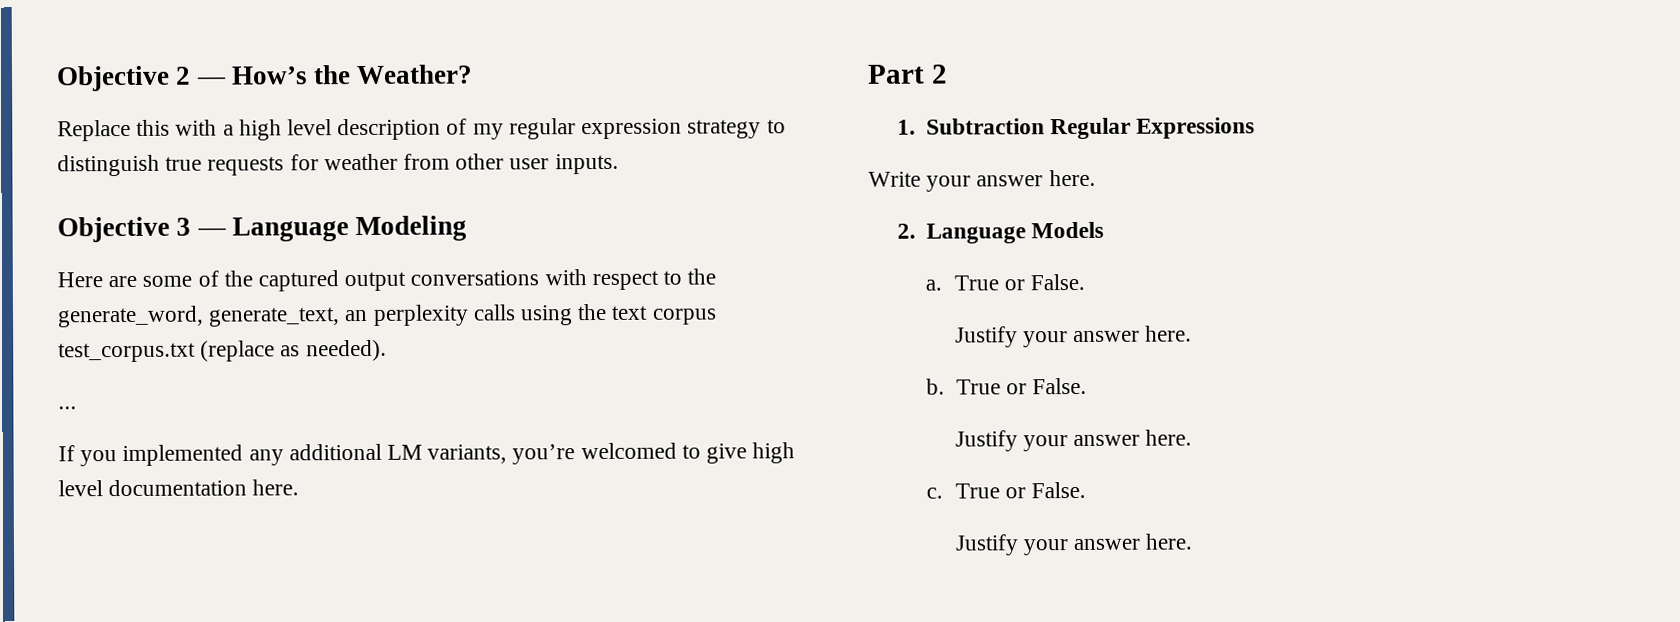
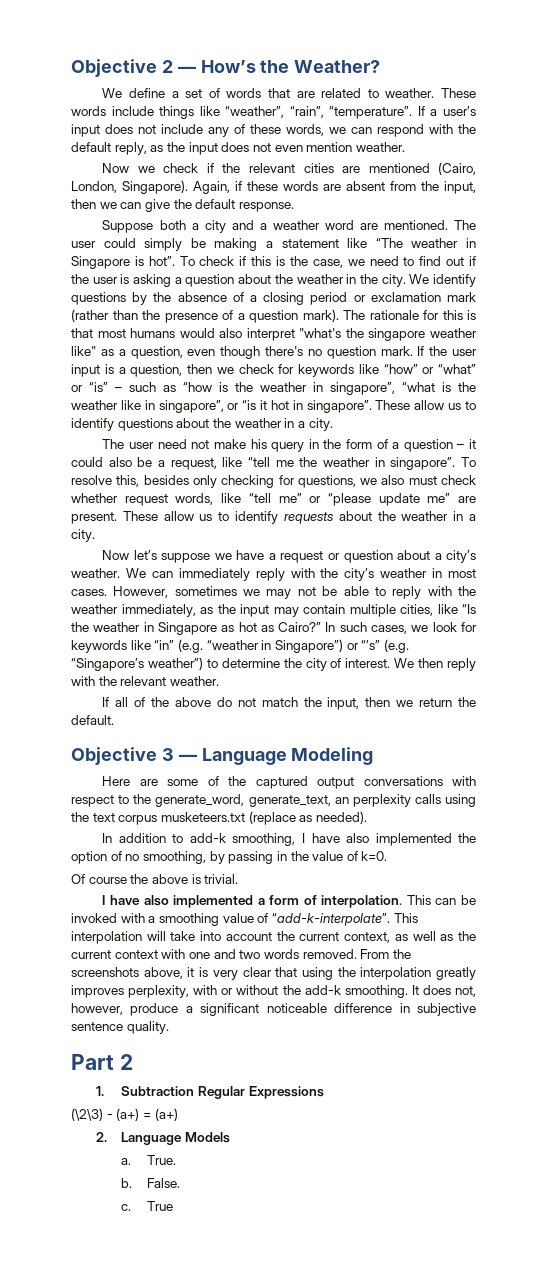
[57,118,786,142] [57,153,619,177] Replace this with a high level description of my regular expression strategy to distinguish true requests for weather from other user inputs. -> [102,88,476,98] [71,106,476,119] [71,124,476,137] [71,142,405,155] [102,162,476,175] [71,180,476,194] [71,199,294,212] [102,220,476,233] [71,238,477,251] [71,256,477,269] [71,274,476,287] [71,292,476,305] [71,309,476,323] [71,328,477,341] [71,346,477,359] [71,364,476,377] [71,382,476,395] [71,400,477,413] [71,418,333,431] [102,439,477,452] [71,457,477,470] [71,475,477,488] [71,493,476,506] [71,511,476,524] [71,529,95,542] [102,550,476,563] [71,568,476,581] [71,586,477,599] [71,604,476,617] [71,622,478,635] [71,639,409,653] [71,657,476,671] [71,676,219,686] [102,697,476,710] [71,715,114,725] We define a set of words that are related to weather. These words include things like “weather”, “rain”, “temperature”. If a user’s input does not include any of these words, we can respond with the default reply, as the input does not even mention weather. // Now we check if the relevant cities are mentioned (Cairo, London, Singapore). Again, if these words are absent from the input, then we can give the default response. // Suppose both a city and a weather word are mentioned. The user could simply be making a statement like “The weather in Singapore is hot”. To check if this is the case, we need to find out if the user is asking a question about the weather in the city. We identify questions by the absence of a closing period or exclamation mark (rather than the presence of a question mark). The rationale for this is that most humans would also interpret "what's the singapore weather like" as a question, even though there's no question mark. If the user input is a question, then we check for keywords like “how” or “what” or “is” – such as “how is the weather in singapore”, “what is the weather like in singapore”, or “is it hot in singapore”. These allow us to identify questions about the weather in a city. // The user need not make his query in the form of a question – it could also be a request, like “tell me the weather in singapore”. To resolve this, besides only checking for questions, we also must check whether request words, like “tell me” or “please update me” are present. These allow us to identify requests about the weather in a city. // Now let’s suppose we have a request or question about a city’s weather. We can immediately reply with the city’s weather in most cases. However, sometimes we may not be able to reply with the weather immediately, as the input may contain multiple cities, like “Is the weather in Singapore as hot as Cairo?” In such cases, we look for keywords like “in” (e.g. “weather in Singapore”) or “’s” (e.g. “Singapore’s weather”) to determine the city of interest. We then reply with the relevant weather. // If all of the above do not match the input, then we return the default.
[58,342,196,363] test_corpus.txt -> [160,812,245,822] musketeers.txt
[58,406,77,410] [58,442,796,467] [58,479,300,497] ... // If you implemented any additional LM variants, you’re welcomed to give high level documentation here. -> [102,833,476,846] [71,851,388,864] [71,874,239,884] [102,895,476,908] [71,913,418,926] [71,931,477,944] [71,949,411,959] [71,967,476,980] [71,985,477,998] [71,1003,477,1016] [71,1021,169,1034] In addition to add-k smoothing, I have also implemented the option of no smoothing, by passing in the value of k=0. // Of course the above is trivial. // I have also implemented a form of interpolation. This can be invoked with a smoothing value of “add-k-interpolate”. This interpolation will take into account the current context, as well as the current context with one and two words removed. From the screenshots above, it is very clear that using the interpolation greatly improves perplexity, with or without the add-k smoothing. It does not, however, produce a significant noticeable difference in subjective sentence quality.
[868,169,1096,192] Write your answer here. -> [71,1108,178,1121] (\2\3) - (a+) = (a+)
[953,273,1086,291] [954,325,1193,348] [926,377,1088,395] [954,429,1193,452] [926,481,1087,499] [954,533,1194,556] True or False. // Justify your answer here. // b. True or False. // Justify your answer here. // c. True or False. // Justify your answer here. -> [146,1155,176,1165] [121,1178,180,1188] [121,1201,173,1211] True. // b. False. // c. True

